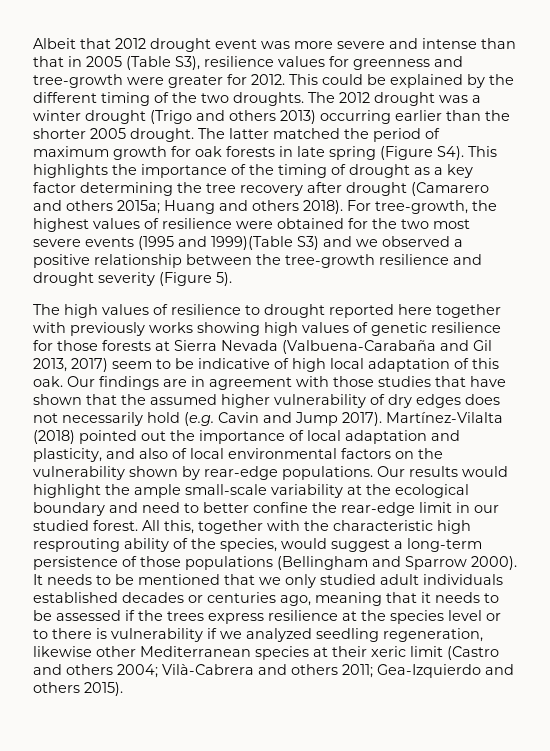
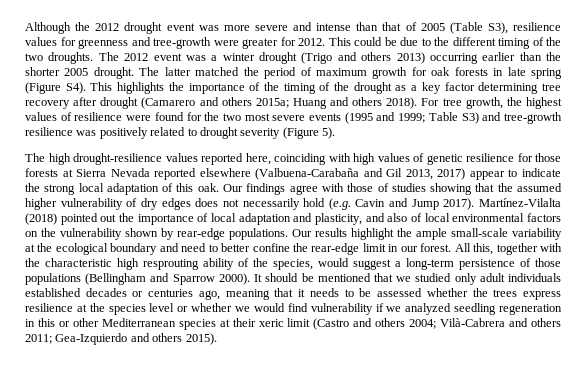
[33,38,111,49] Albeit that -> [25,22,91,34] Although the
[68,56,82,67] in -> [405,22,417,31] of
[390,74,485,88] explained by -> [400,37,431,46] due to
[374,92,435,106] drought -> [153,53,182,61] event
(346, 169) none -> [334,82,350,91] the
[177,182,202,193] the -> (539, 88) none
[375,200,468,214] tree-growth, -> [442,97,503,109] tree growth,
[277,218,344,229] obtained -> [154,112,184,121] found
[211,236,463,250] [33,254,482,268] 1999)(Table S3) and we observed a positive relationship between the tree-growth resilience and -> [398,112,562,124] [25,127,197,139] 1999; Table S3) and tree-growth resilience was positively related to
[102,304,501,318] [33,322,260,336] values of resilience to drought reported here together with previously works showing -> [73,153,351,165] drought-resilience values reported here, coinciding with
(278, 345) none -> [154,168,251,180] reported elsewhere
[112,358,326,372] seem to be indicative of high -> [469,168,562,180] [25,183,76,195] appear to indicate the strong
[163,376,506,390] [33,394,82,405] are in agreement with those studies that have shown -> [289,183,473,195] agree with those of studies showing
[462,466,508,477] would -> (347, 232) none
[33,520,89,531] studied -> (418, 249) none
[47,574,111,585] needs to -> [265,273,299,282] should
[285,574,376,588] only studied -> [415,273,477,285] studied only
[125,610,135,621] if -> [426,288,468,297] whether
[33,628,107,639] to there is -> [191,303,308,312] whether we would find
[383,628,483,642] [33,646,92,657] regeneration, likewise -> [499,304,562,315] [25,318,70,327] regeneration in this or

